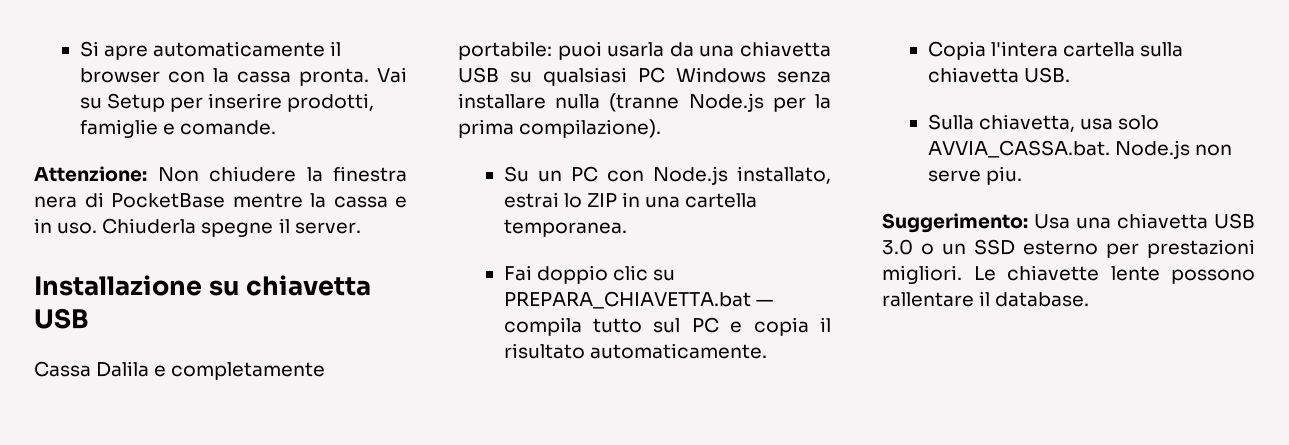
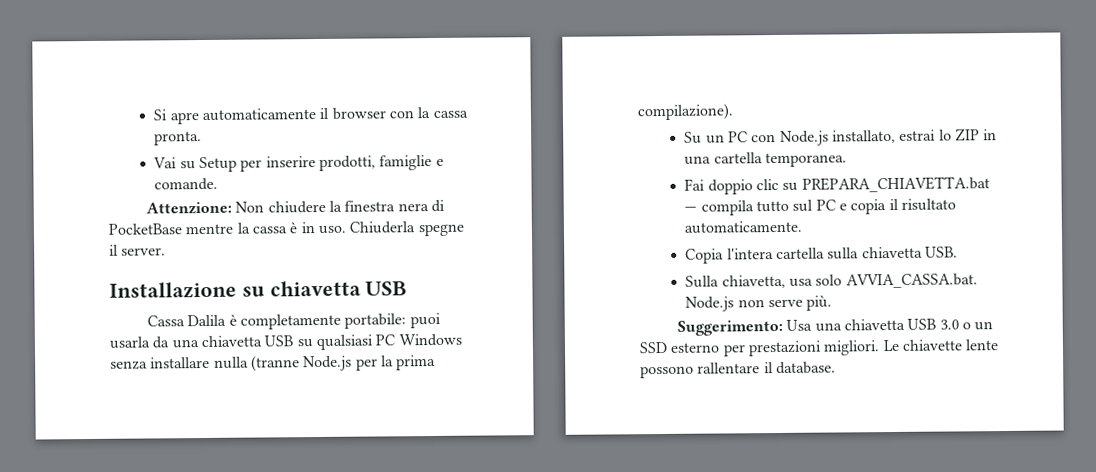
(369, 77) none -> (203, 138) //
[395,196,407,208] e -> [289,222,298,234] è
[154,365,167,377] e -> [228,314,237,326] è
[985,166,1022,185] piu. -> [806,295,833,311] più.

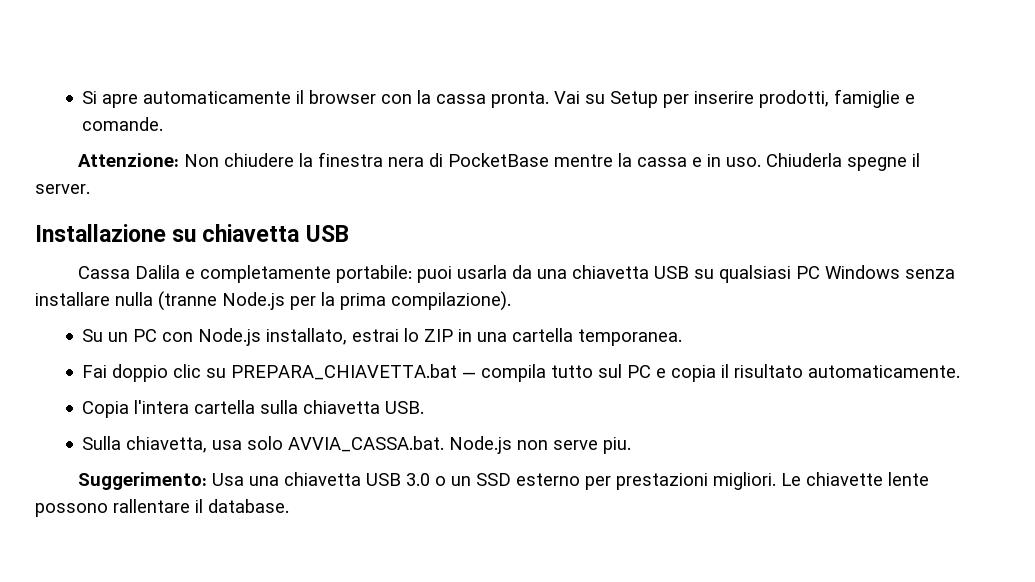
(203, 138) // -> (550, 99) none
[289,222,298,234] è -> [691,157,702,167] e
[228,314,237,326] è -> [184,269,195,279] e
[806,295,833,311] più. -> [603,437,632,454] piu.

